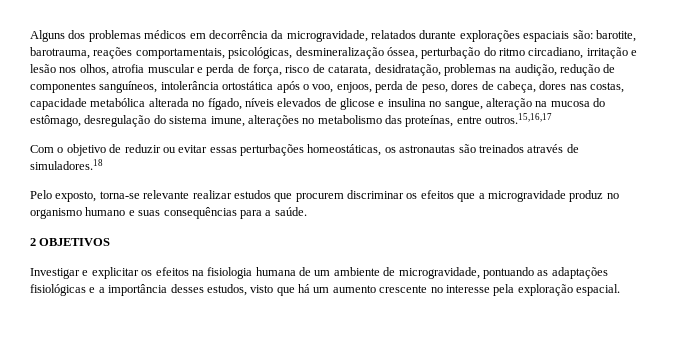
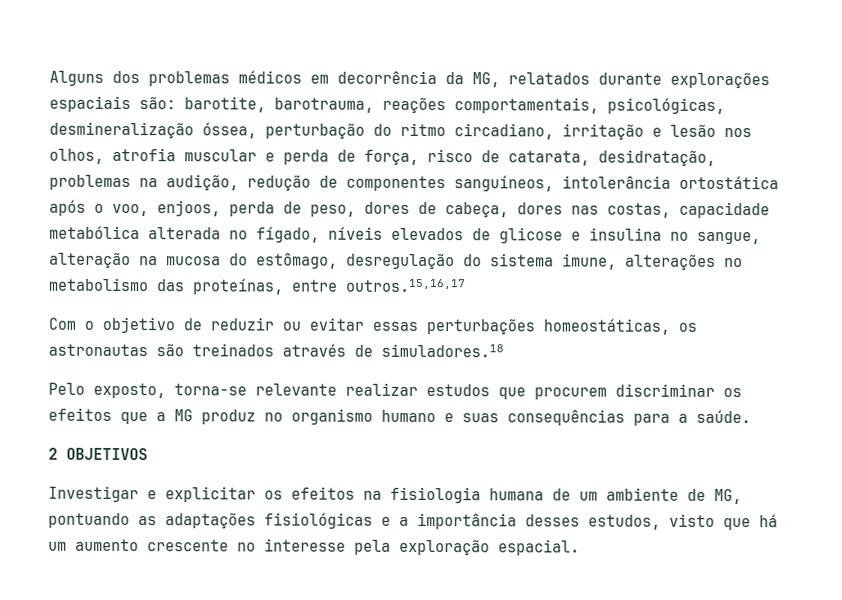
[286,30,368,42] microgravidade, -> [472,72,500,88] MG,
[487,190,566,202] microgravidade -> [174,409,193,422] MG
[398,267,480,279] microgravidade, -> [714,488,742,505] MG,

